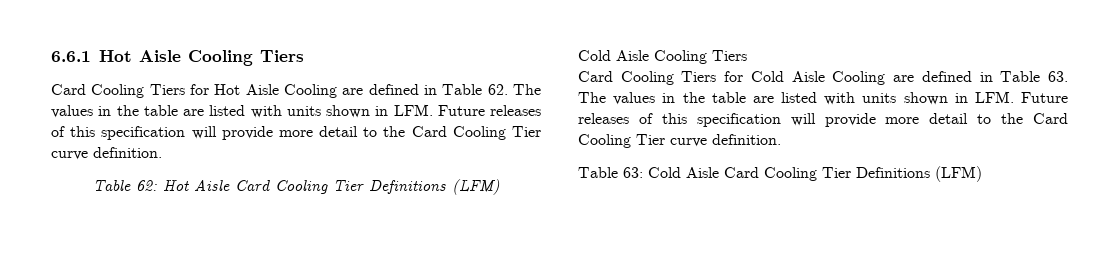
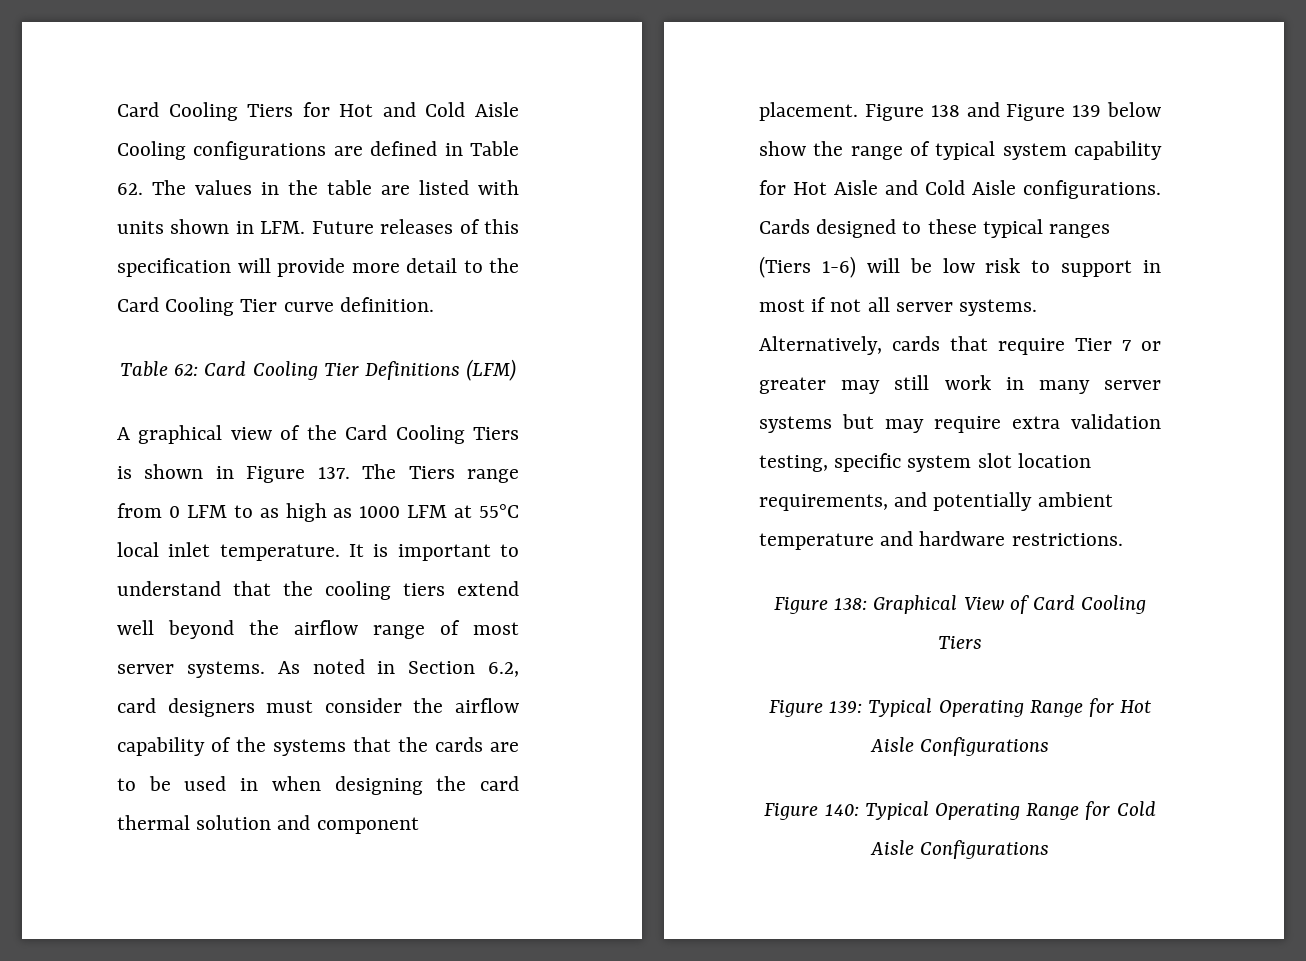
[51,50,304,66] 6.6.1 Hot Aisle Cooling Tiers // -> (117, 109) none
[245,84,338,98] Aisle Cooling -> [382,102,519,117] [117,141,327,160] and Cold Aisle Cooling configurations
[162,179,230,191] Hot Aisle -> (199, 370) none
[578,50,747,64] [578,71,1068,85] [578,91,1068,105] [578,113,1068,127] [578,134,781,148] [578,166,982,182] Cold Aisle Cooling Tiers // Card Cooling Tiers for Cold Aisle Cooling are defined in Table 63. The values in the table are listed with units shown in LFM. Future releases of this specification will provide more detail to the Card Cooling Tier curve definition. // Table 63: Cold Aisle Card Cooling Tier Definitions (LFM) -> [117,425,519,444] [117,464,519,483] [117,503,519,522] [117,542,519,561] [117,581,519,600] [117,620,519,639] [117,659,519,678] [117,698,519,717] [117,737,519,756] [117,776,519,795] [117,815,419,834] [759,102,1161,121] [759,141,1162,160] [759,180,1161,199] [759,219,1111,238] [759,256,1161,278] [759,297,1038,316] [759,336,1161,355] [759,375,1161,394] [759,414,1161,433] [759,453,1091,472] [759,492,1113,511] [759,531,1123,550] [773,595,1147,614] [938,636,982,649] [768,698,1152,717] [869,737,1050,756] [764,801,1156,820] [869,840,1050,859] A graphical view of the Card Cooling Tiers is shown in Figure 137. The Tiers range from 0 LFM to as high as 1000 LFM at 55°C local inlet temperature. It is important to understand that the cooling tiers extend well beyond the airflow range of most server systems. As noted in Section 6.2, card designers must consider the airflow capability of the systems that the cards are to be used in when designing the card thermal solution and component placement. Figure 138 and Figure 139 below show the range of typical system capability for Hot Aisle and Cold Aisle configurations. Cards designed to these typical ranges (Tiers 1-6) will be low risk to support in most if not all server systems. Alternatively, cards that require Tier 7 or greater may still work in many server systems but may require extra validation testing, specific system slot location requirements, and potentially ambient temperature and hardware restrictions. // Figure 138: Graphical View of Card Cooling Tiers // Figure 139: Typical Operating Range for Hot Aisle Configurations // Figure 140: Typical Operating Range for Cold Aisle Configurations

